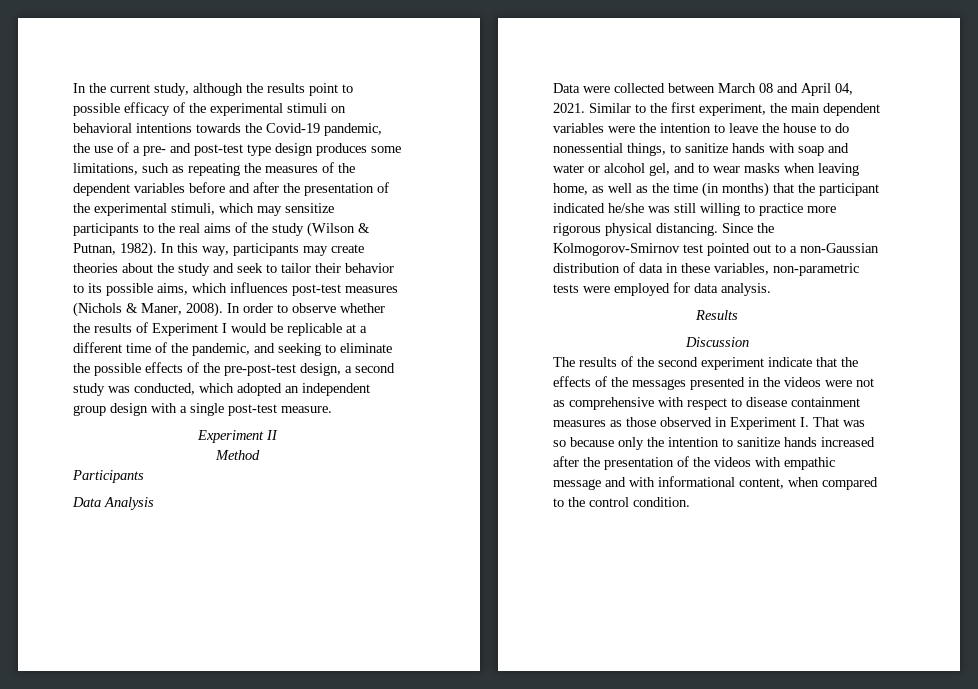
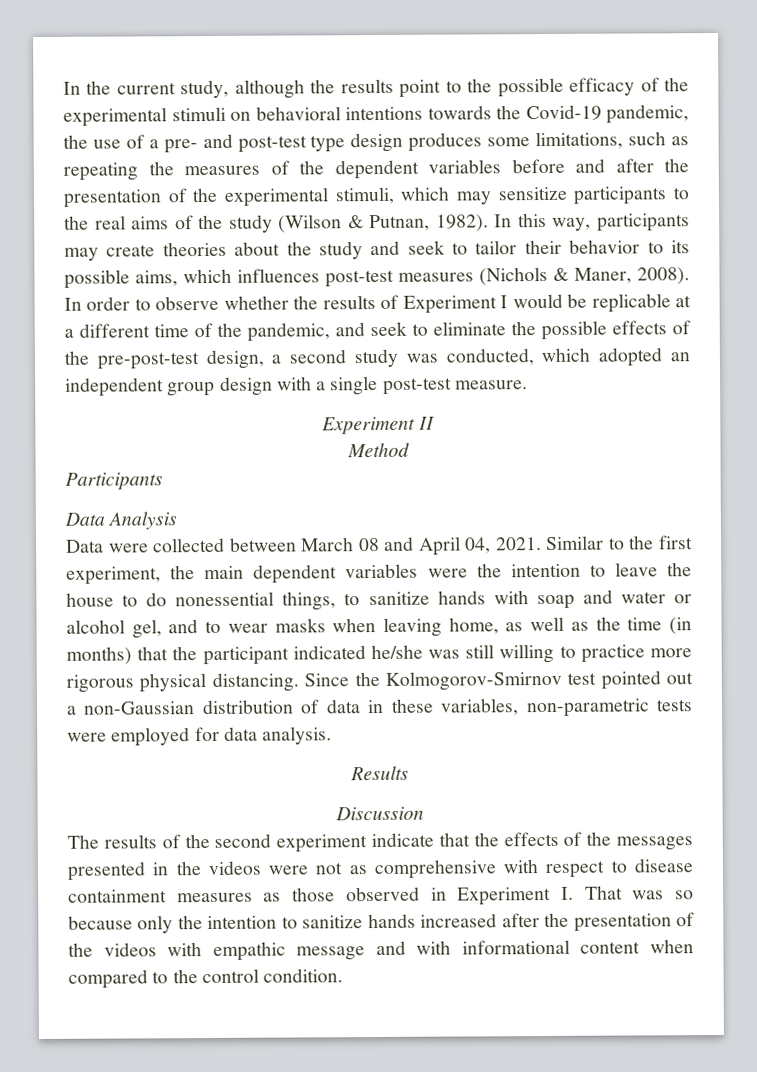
(353, 88) none -> [467,78,493,93] the
[278,343,321,356] seeking -> [370,321,407,337] seek
[775,244,786,253] to -> (693, 678) none
[739,478,784,489] content, -> [580,941,641,954] content

